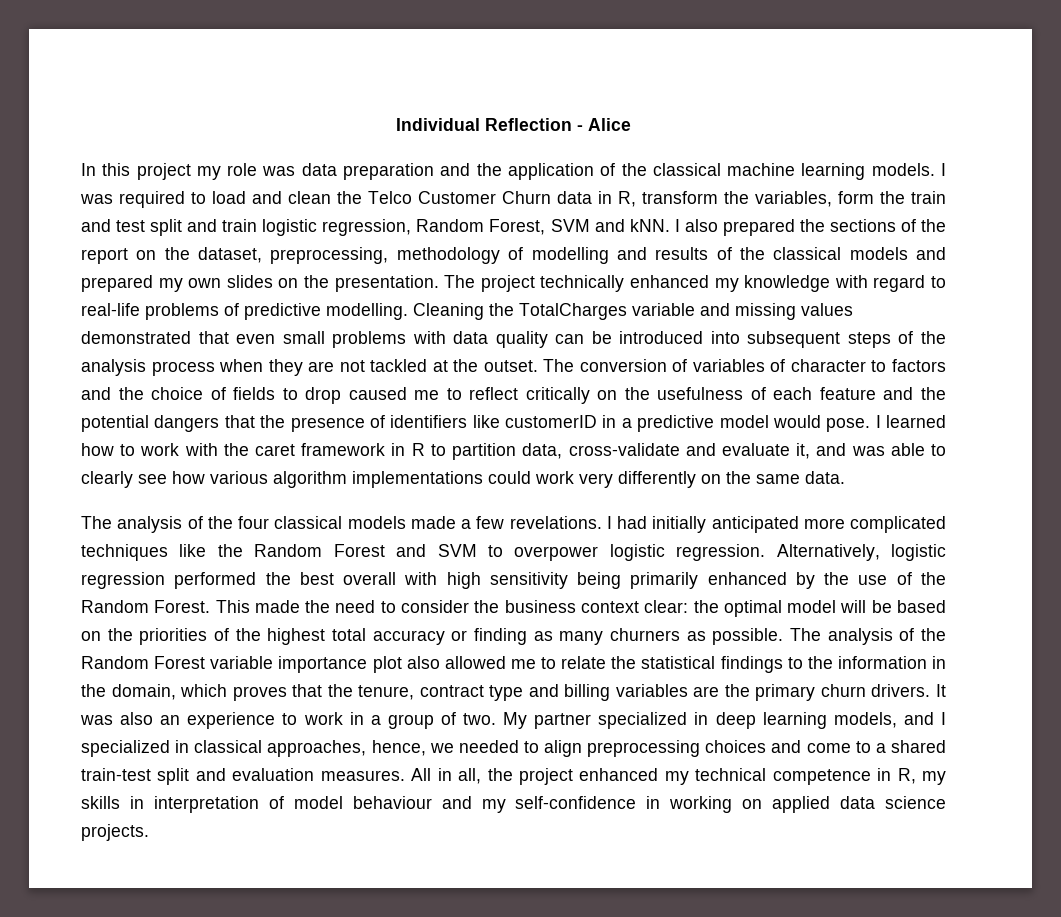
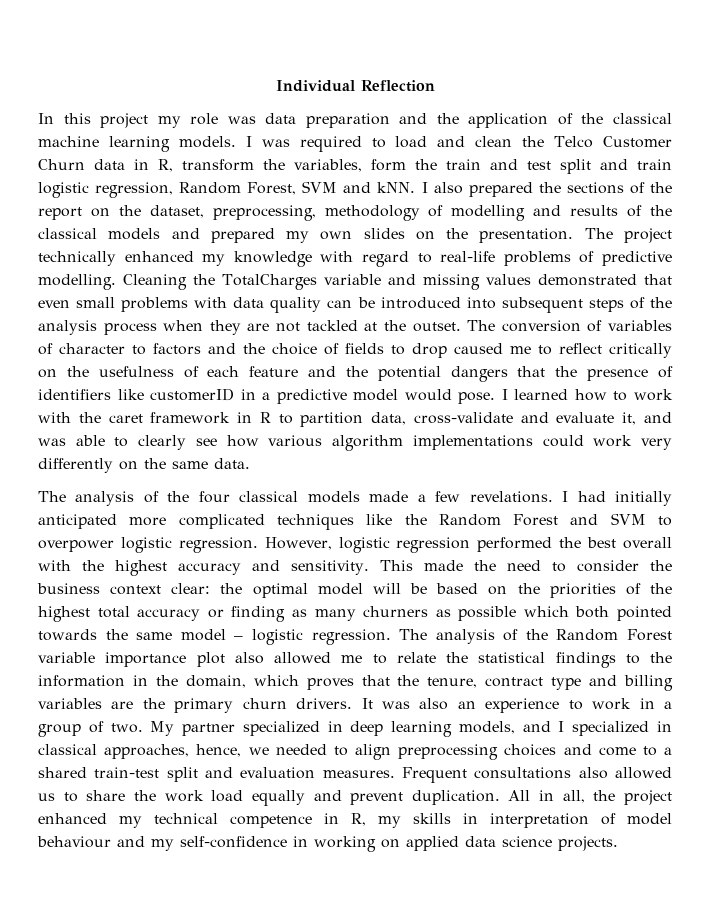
[577,118,631,131] - Alice -> (435, 86) none
[776,544,880,561] Alternatively, -> [264,537,332,550] However,
[446,572,946,589] [81,600,211,613] high sensitivity being primarily enhanced by the use of the Random Forest. -> [82,560,370,576] the highest accuracy and sensitivity.
[712,628,784,645] possible. -> [458,606,672,621] [38,629,391,645] possible which both pointed towards the same model – logistic regression.
(405, 775) none -> [402,767,672,783] [38,790,500,806] Frequent consultations also allowed us to share the work load equally and prevent duplication.

